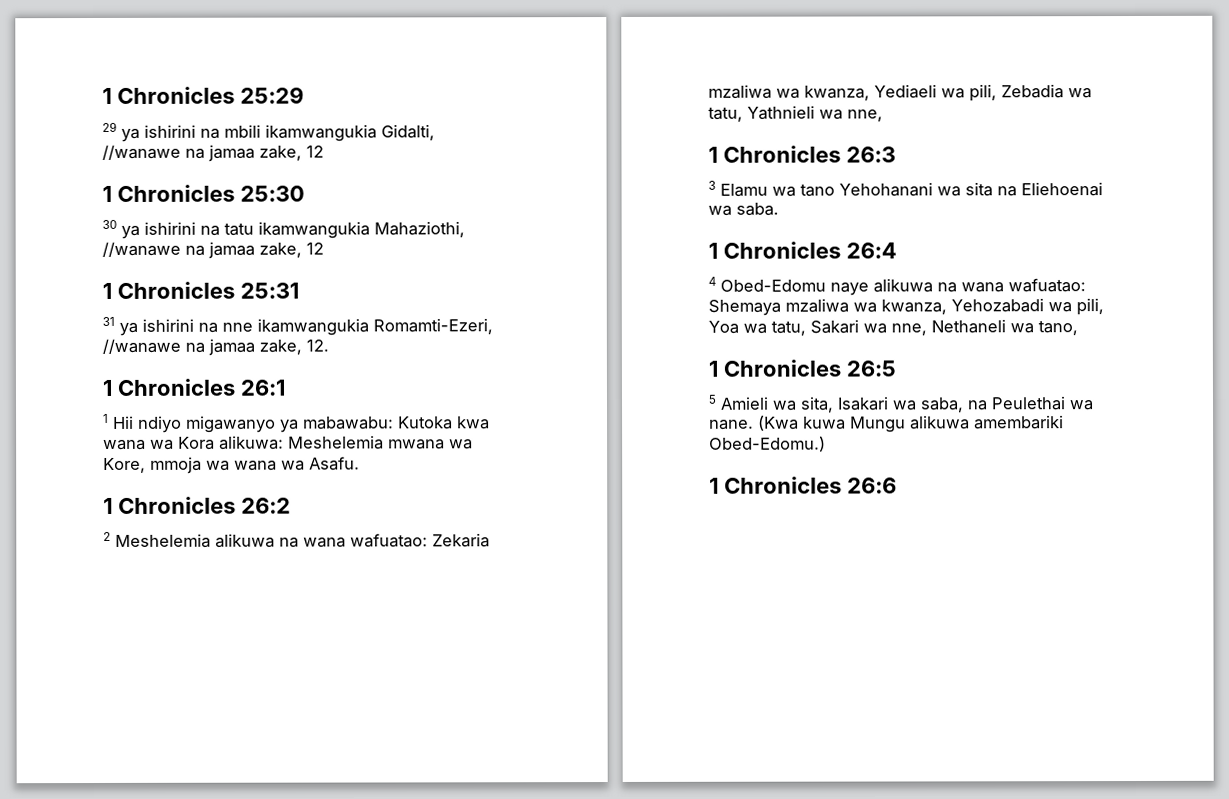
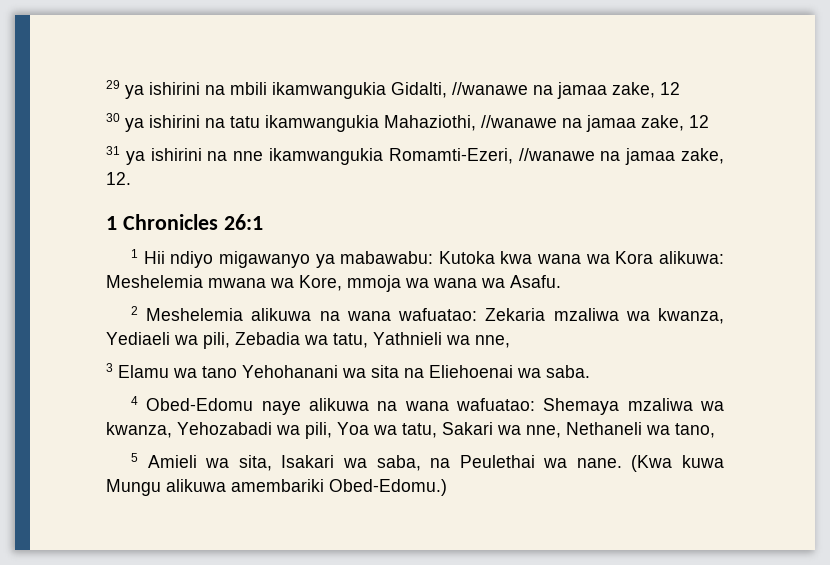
[102,86,304,104] 1 Chronicles 25:29 // -> (106, 84) none
[102,184,305,202] // 1 Chronicles 25:30 -> (680, 88) none
[102,281,299,299] // 1 Chronicles 25:31 -> (709, 121) none
[103,496,291,514] // 1 Chronicles 26:2 -> (561, 281) none
[708,145,896,163] // 1 Chronicles 26:3 -> (510, 341) none
[708,241,897,259] // 1 Chronicles 26:4 -> (590, 371) none
[708,359,896,377] // 1 Chronicles 26:5 -> (715, 430) none
[709,476,897,494] // 1 Chronicles 26:6 -> (447, 487) none

